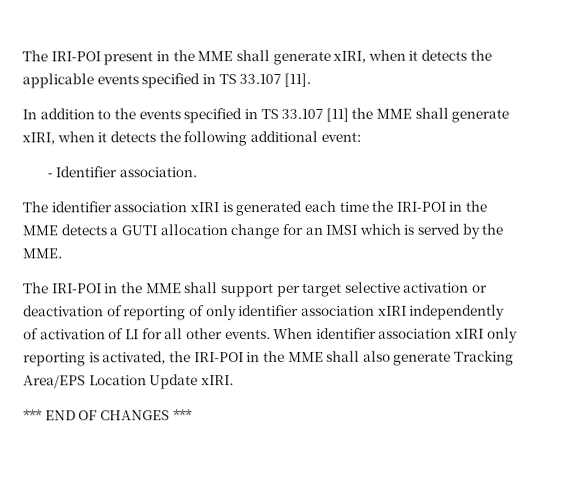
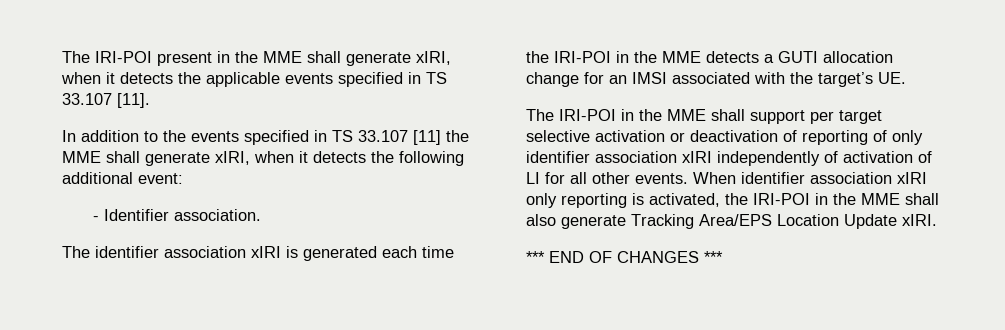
[358,223,504,239] [23,248,63,259] which is served by the MME. -> [672,72,906,87] associated with the target’s UE.

